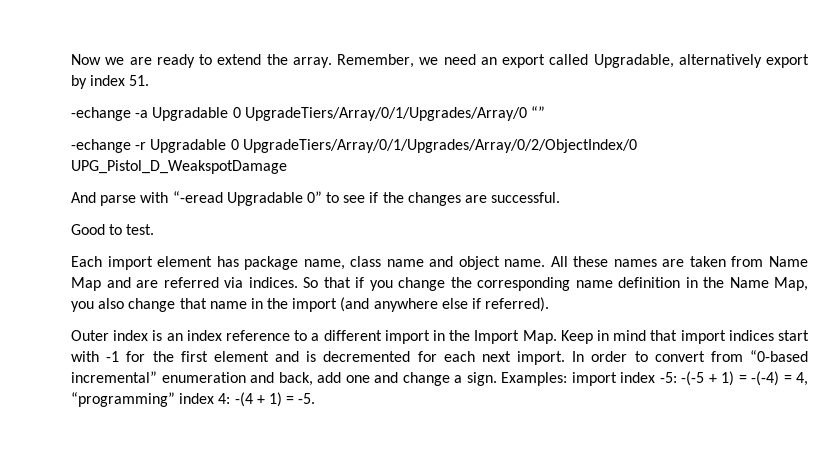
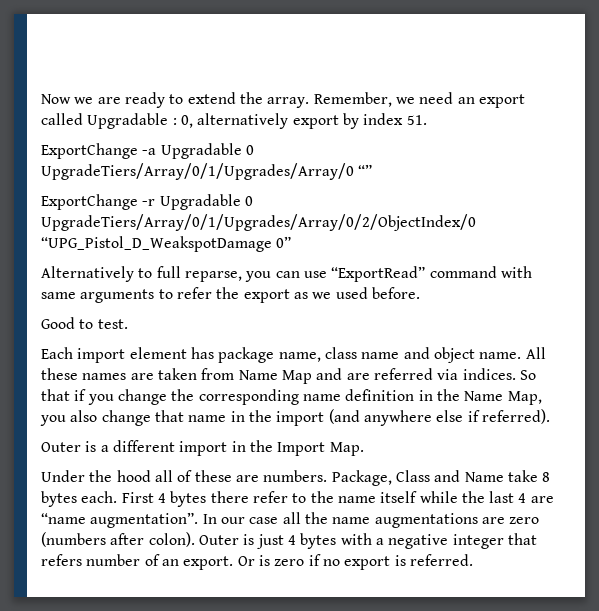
[593,54,674,68] Upgradable, -> [87,113,193,129] Upgradable : 0,
[71,107,131,121] -echange -> [41,143,138,159] ExportChange
[71,139,131,153] -echange -> [41,194,138,210] ExportChange
[71,160,287,174] [71,191,561,206] UPG_Pistol_D_WeakspotDamage // And parse with “-eread Upgradable 0” to see if the changes are successful. -> [41,236,292,252] [41,266,532,282] [41,287,420,303] “UPG_Pistol_D_WeakspotDamage 0” // Alternatively to full reparse, you can use “ExportRead” command with same arguments to refer the export as we used before.
[113,330,308,341] index is an index reference to -> [85,441,97,452] is
[560,330,810,344] [71,350,808,365] [71,371,808,386] [71,392,316,407] Keep in mind that import indices start with -1 for the first element and is decremented for each next import. In order to convert from “0-based incremental” enumeration and back, add one and change a sign. Examples: import index -5: -(-5 + 1) = -(-4) = 4, “programming” index 4: -(4 + 1) = -5. -> [41,470,551,486] [41,491,554,507] [41,512,540,528] [41,532,537,549] [41,554,473,570] // Under the hood all of these are numbers. Package, Class and Name take 8 bytes each. First 4 bytes there refer to the name itself while the last 4 are “name augmentation”. In our case all the name augmentations are zero (numbers after colon). Outer is just 4 bytes with a negative integer that refers number of an export. Or is zero if no export is referred.

